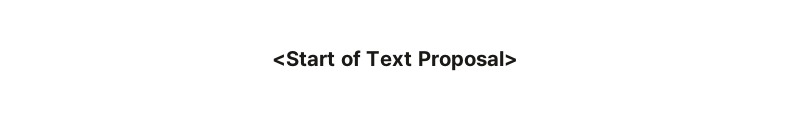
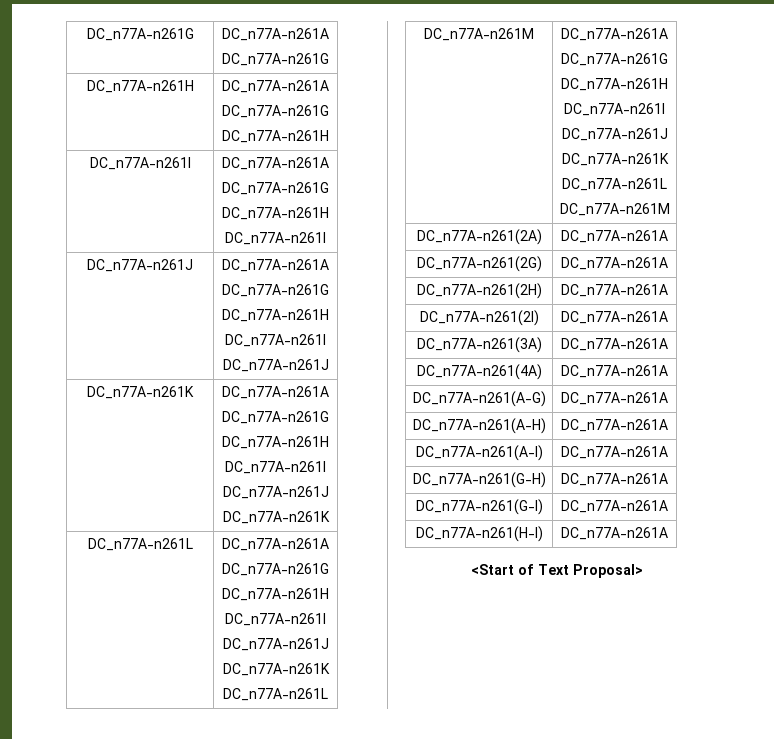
(271, 58) none -> [86,28,194,41] [222,28,329,41] [222,53,329,66] [86,80,194,93] [222,80,329,93] [222,105,329,118] [222,130,329,143] [89,157,191,170] [222,157,329,170] [222,182,329,195] [222,207,329,220] [225,232,326,245] [87,259,193,272] [222,259,329,272] [222,284,329,297] [222,309,329,322] [225,334,326,347] [222,359,329,372] [87,386,194,399] [222,386,329,399] [222,411,329,424] [222,436,329,449] [225,461,326,474] [222,486,329,499] [222,511,330,524] [87,538,193,551] [222,538,329,551] [222,563,329,576] [222,588,329,601] [225,613,326,626] [222,638,329,651] [222,663,330,676] [223,688,328,701] [424,28,534,41] [561,28,668,41] [561,53,668,66] [561,78,668,91] [564,103,665,116] [561,128,668,141] [561,153,669,166] [562,178,667,191] [559,203,670,216] [416,229,542,245] [561,230,668,243] [416,256,542,272] [561,257,668,270] [416,283,542,299] [561,284,668,297] [419,310,539,326] [561,311,668,324] [416,337,542,353] [561,338,668,351] [416,364,542,380] [561,365,668,378] [412,391,546,407] [561,392,668,405] [412,418,546,434] [561,419,668,432] [415,445,543,461] [561,446,668,459] [412,472,546,488] [561,473,668,486] [415,499,543,515] [561,500,668,513] [415,526,543,542] [561,527,668,540] DC_n77A-n261G | DC_n77A-n261A // DC_n77A-n261G // DC_n77A-n261H | DC_n77A-n261A // DC_n77A-n261G // DC_n77A-n261H // DC_n77A-n261I | DC_n77A-n261A // DC_n77A-n261G // DC_n77A-n261H // DC_n77A-n261I // DC_n77A-n261J | DC_n77A-n261A // DC_n77A-n261G // DC_n77A-n261H // DC_n77A-n261I // DC_n77A-n261J // DC_n77A-n261K | DC_n77A-n261A // DC_n77A-n261G // DC_n77A-n261H // DC_n77A-n261I // DC_n77A-n261J // DC_n77A-n261K // DC_n77A-n261L | DC_n77A-n261A // DC_n77A-n261G // DC_n77A-n261H // DC_n77A-n261I // DC_n77A-n261J // DC_n77A-n261K // DC_n77A-n261L // DC_n77A-n261M | DC_n77A-n261A // DC_n77A-n261G // DC_n77A-n261H // DC_n77A-n261I // DC_n77A-n261J // DC_n77A-n261K // DC_n77A-n261L // DC_n77A-n261M // DC_n77A-n261(2A) | DC_n77A-n261A // DC_n77A-n261(2G) | DC_n77A-n261A // DC_n77A-n261(2H) | DC_n77A-n261A // DC_n77A-n261(2I) | DC_n77A-n261A // DC_n77A-n261(3A) | DC_n77A-n261A // DC_n77A-n261(4A) | DC_n77A-n261A // DC_n77A-n261(A-G) | DC_n77A-n261A // DC_n77A-n261(A-H) | DC_n77A-n261A // DC_n77A-n261(A-I) | DC_n77A-n261A // DC_n77A-n261(G-H) | DC_n77A-n261A // DC_n77A-n261(G-I) | DC_n77A-n261A // DC_n77A-n261(H-I) | DC_n77A-n261A //

